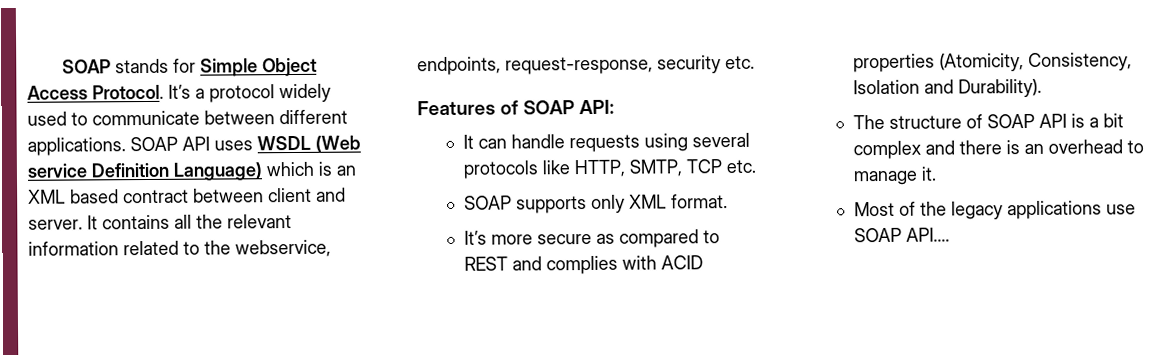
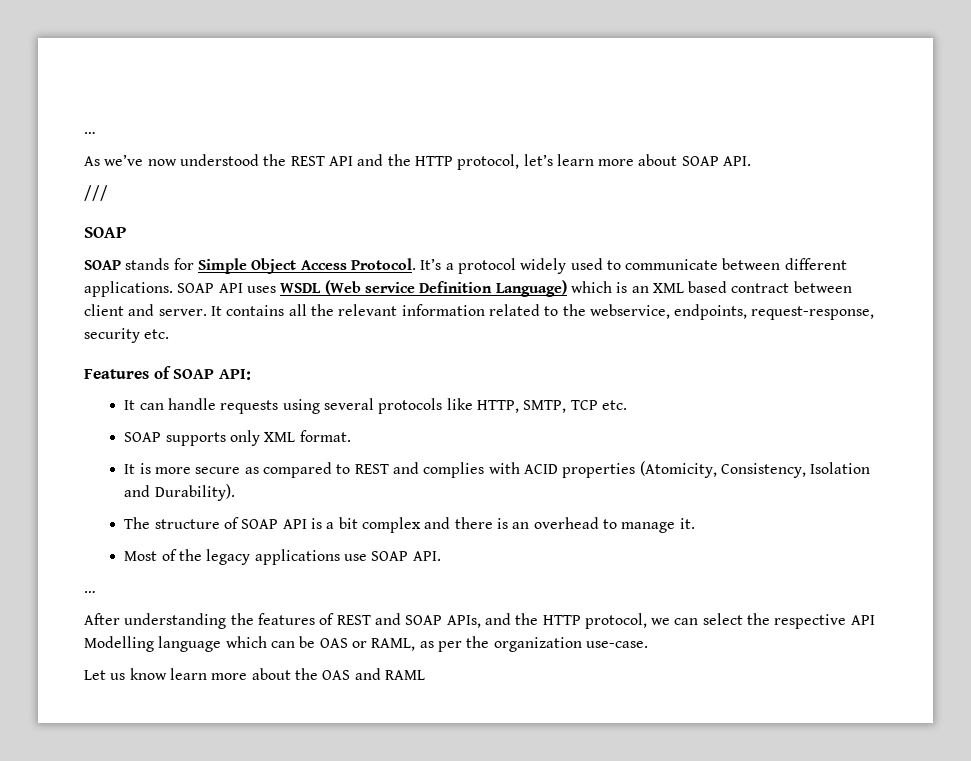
(61, 66) none -> [84,132,96,134] [84,154,752,170] [84,185,108,201] [84,227,126,238] … // As we’ve now understood the REST API and the HTTP protocol, let’s learn more about SOAP API. // /// // SOAP //
[463,230,487,245] It’s -> [124,463,151,474] It is
[905,227,950,242] API.… -> [412,551,441,561] [84,591,96,593] [84,613,875,629] [84,636,648,652] [84,668,425,680] API. // … // After understanding the features of REST and SOAP APIs, and the HTTP protocol, we can select the respective API Modelling language which can be OAS or RAML, as per the organization use-case. // Let us know learn more about the OAS and RAML

